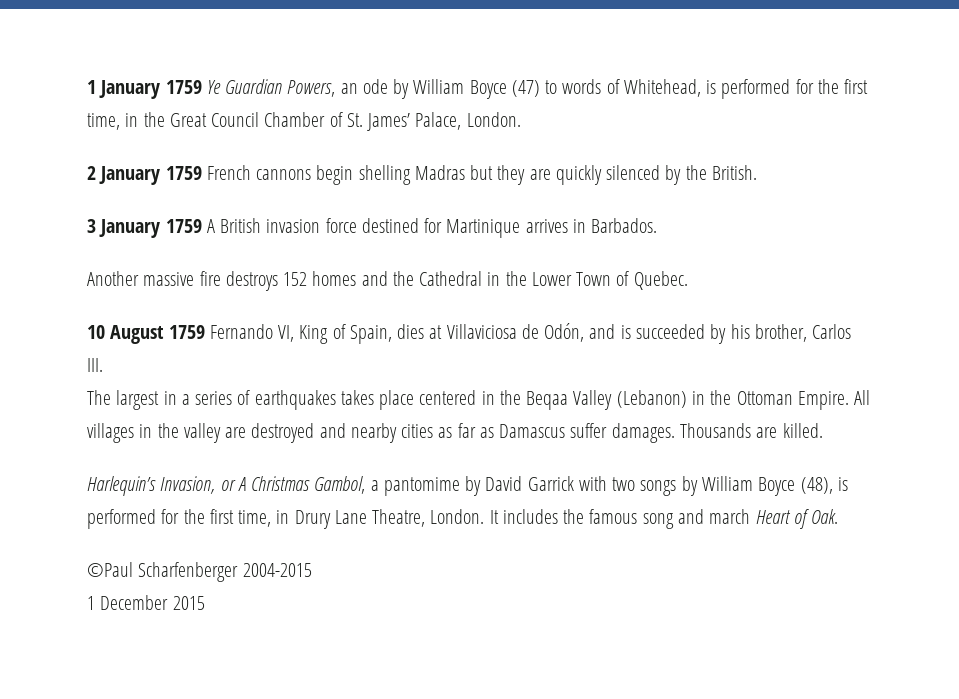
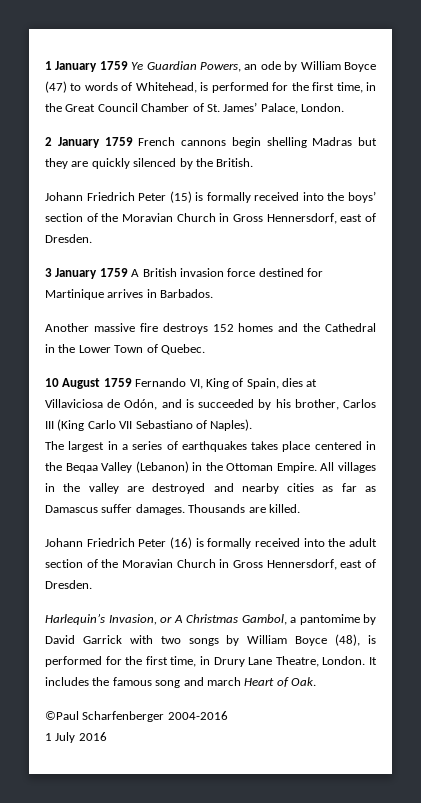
(757, 172) none -> [45,191,376,203] [45,213,376,224] [45,234,92,243] // Johann Friedrich Peter (15) is formally received into the boys’ section of the Moravian Church in Gross Hennersdorf, east of Dresden.
[87,358,103,372] III. -> [45,419,253,431] III (King Carlo VII Sebastiano of Naples).
(823, 430) none -> [45,537,377,549] [45,559,376,570] [45,580,92,589] // Johann Friedrich Peter (16) is formally received into the adult section of the Moravian Church in Gross Hennersdorf, east of Dresden.
[242,563,312,577] [87,595,205,610] 2004-2015 // 1 December 2015 -> [167,711,228,720] [45,732,107,743] 2004-2016 // 1 July 2016

